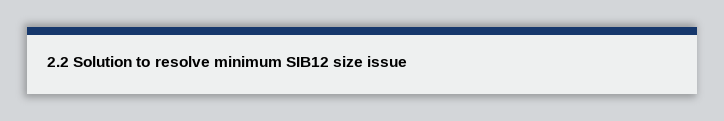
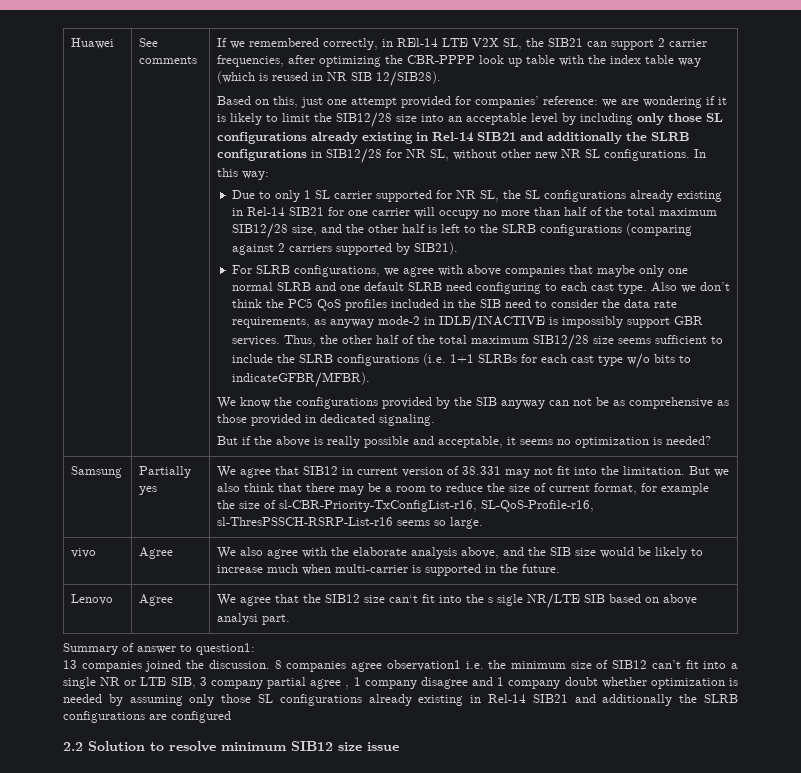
(47, 62) none -> [71,38,115,49] [139,38,159,47] [139,56,198,64] [217,38,708,50] [217,55,702,67] [217,71,442,87] [217,96,728,108] [217,112,724,128] [217,132,691,144] [217,148,707,164] [217,168,270,180] [231,190,722,202] [231,207,717,219] [231,223,692,239] [231,242,458,255] [231,265,688,277] [231,282,730,294] [231,298,677,311] [231,315,703,331] [231,334,723,350] [231,353,691,369] [231,372,370,388] [217,397,730,409] [217,414,436,426] [217,436,712,448] [71,466,123,478] [139,466,192,478] [139,486,158,495] [217,466,730,478] [217,483,710,495] [217,500,595,512] [217,517,484,529] [71,548,97,558] [139,547,174,559] [217,547,704,559] [217,564,561,576] [71,594,114,605] [139,594,174,606] [217,593,698,609] [217,613,291,625] [63,643,255,655] [63,660,738,672] [63,677,738,689] [63,694,738,706] [63,711,231,723] Huawei | See comments | If we remembered correctly, in REl-14 LTE V2X SL, the SIB21 can support 2 carrier frequencies, after optimizing the CBR-PPPP look up table with the index table way (which is reused in NR SIB 12/SIB28). // Based on this, just one attempt provided for companies’ reference: we are wondering if it is likely to limit the SIB12/28 size into an acceptable level by including only those SL configurations already existing in Rel-14 SIB21 and additionally the SLRB configurations in SIB12/28 for NR SL, without other new NR SL configurations. In this way: // Due to only 1 SL carrier supported for NR SL, the SL configurations already existing in Rel-14 SIB21 for one carrier will occupy no more than half of the total maximum SIB12/28 size, and the other half is left to the SLRB configurations (comparing against 2 carriers supported by SIB21). // For SLRB configurations, we agree with above companies that maybe only one normal SLRB and one default SLRB need configuring to each cast type. Also we don’t think the PC5 QoS profiles included in the SIB need to consider the data rate requirements, as anyway mode-2 in IDLE/INACTIVE is impossibly support GBR services. Thus, the other half of the total maximum SIB12/28 size seems sufficient to include the SLRB configurations (i.e. 1+1 SLRBs for each cast type w/o bits to indicateGFBR/MFBR). // We know the configurations provided by the SIB anyway can not be as comprehensive as those provided in dedicated signaling. // But if the above is really possible and acceptable, it seems no optimization is needed? // Samsung | Partially yes | We agree that SIB12 in current version of 38.331 may not fit into the limitation. But we also think that there may be a room to reduce the size of current format, for example the size of sl-CBR-Priority-TxConfigList-r16, SL-QoS-Profile-r16, sl-ThresPSSCH-RSRP-List-r16 seems so large. // vivo | Agree | We also agree with the elaborate analysis above, and the SIB size would be likely to increase much when multi-carrier is supported in the future. // Lenovo | Agree | We agree that the SIB12 size can‘t fit into the s sigle NR/LTE SIB based on above analysi part. // Summary of answer to question1: // 13 companies joined the discussion. 8 companies agree observation1 i.e. the minimum size of SIB12 can’t fit into a single NR or LTE SIB, 3 company partial agree , 1 company disagree and 1 company doubt whether optimization is needed by assuming only those SL configurations already existing in Rel-14 SIB21 and additionally the SLRB configurations are configured //

